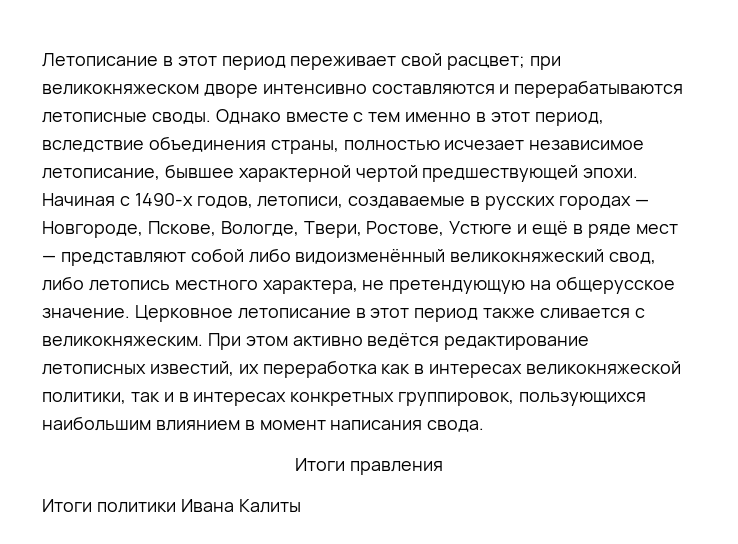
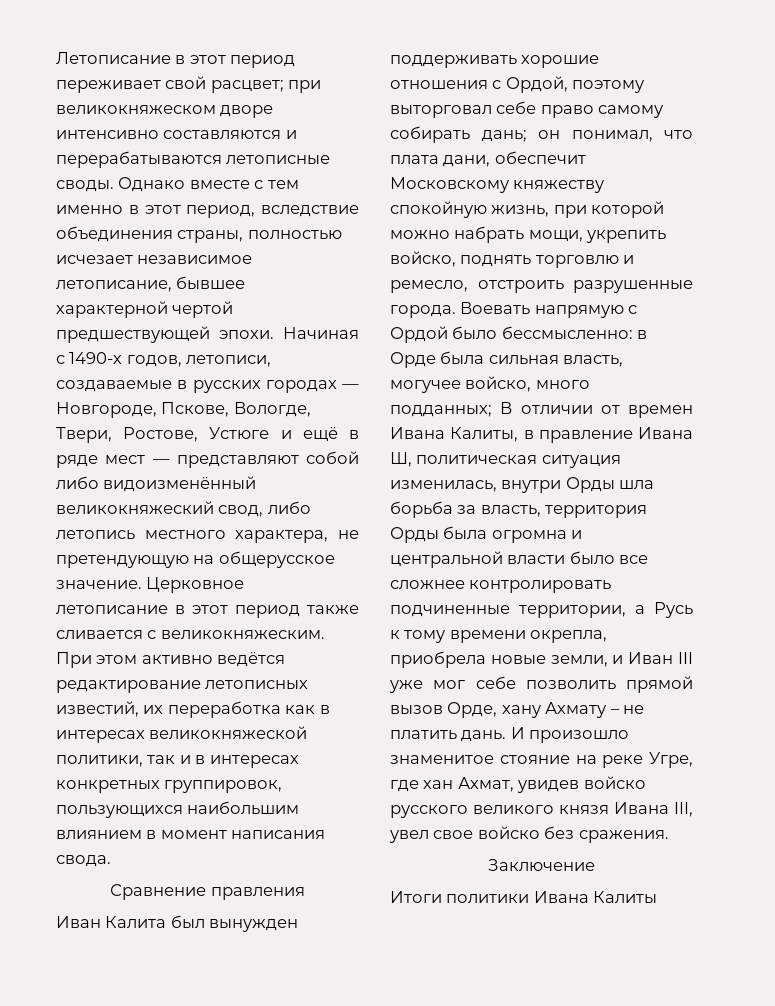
[295,458,346,471] Итоги -> [110,884,207,900] Сравнение
(443, 468) none -> [56,915,299,932] [390,55,600,68] [390,76,646,93] [390,101,665,118] [390,126,693,143] [390,151,586,167] [390,177,606,193] [390,201,665,218] [390,226,667,243] [390,251,635,268] [390,280,693,293] [390,302,638,318] [390,326,648,343] [390,351,624,368] [390,376,590,393] [390,402,693,418] [390,427,693,443] [390,452,621,468] [390,477,655,493] [390,501,648,518] [390,526,583,543] [390,551,649,568] [390,580,612,593] [390,602,693,618] [390,630,608,643] [390,651,693,668] [389,676,693,693] [390,702,645,718] [390,727,630,743] [390,752,693,768] [390,776,646,793] [390,802,693,818] [389,826,669,843] [488,859,595,871] // Иван Калита был вынужден поддерживать хорошие отношения с Ордой, поэтому выторговал себе право самому собирать дань; он понимал, что плата дани, обеспечит Московскому княжеству спокойную жизнь, при которой можно набрать мощи, укрепить войско, поднять торговлю и ремесло, отстроить разрушенные города. Воевать напрямую с Ордой было бессмысленно: в Орде была сильная власть, могучее войско, много подданных; В отличии от времен Ивана Калиты, в правление Ивана Ш, политическая ситуация изменилась, внутри Орды шла борьба за власть, территория Орды была огромна и центральной власти было все сложнее контролировать подчиненные территории, а Русь к тому времени окрепла, приобрела новые земли, и Иван III уже мог себе позволить прямой вызов Орде, хану Ахмату – не платить дань. И произошло знаменитое стояние на реке Угре, где хан Ахмат, увидев войско русского великого князя Ивана III, увел свое войско без сражения. // Заключение

